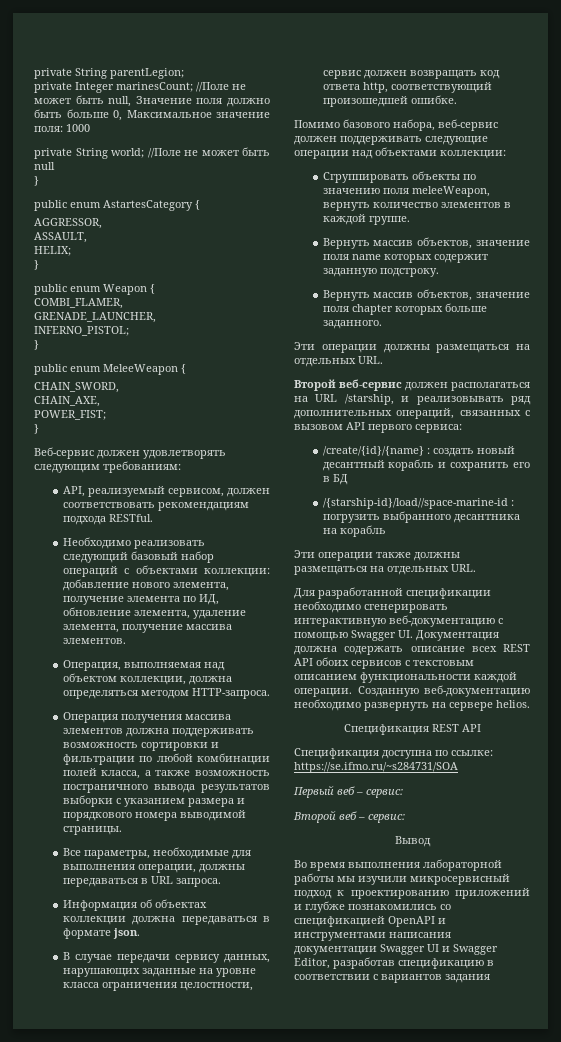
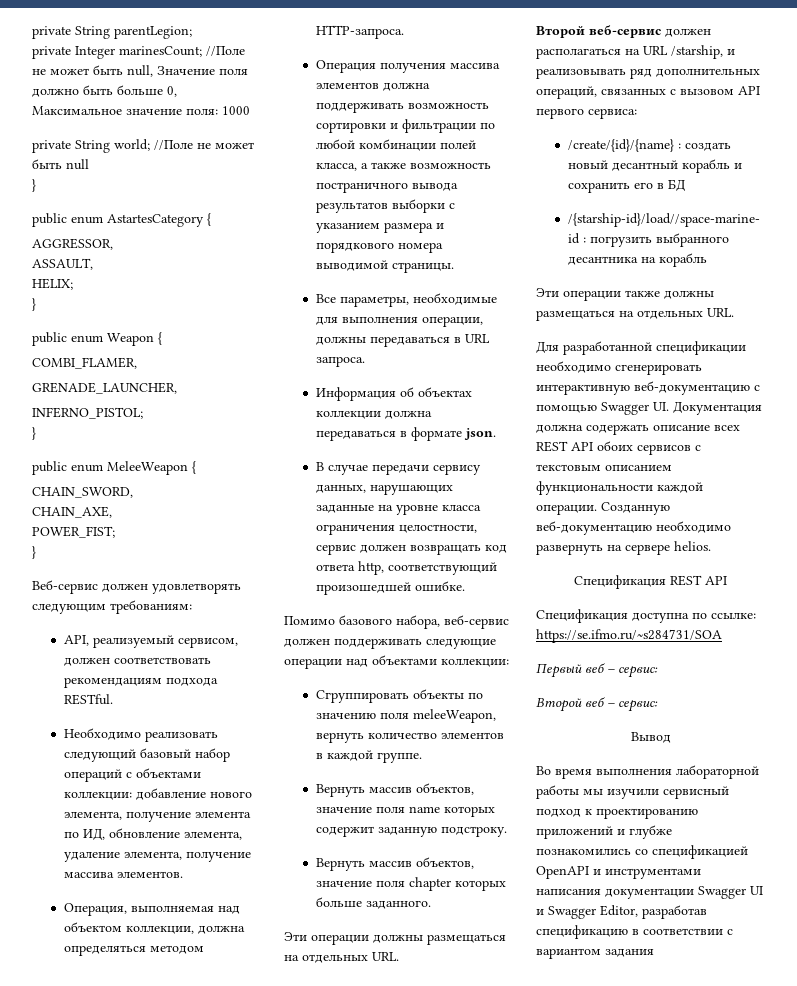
[410,874,510,885] микросервисный -> [663,786,729,799] сервисный
[381,974,442,983] вариантов -> [536,948,601,959] вариантом

